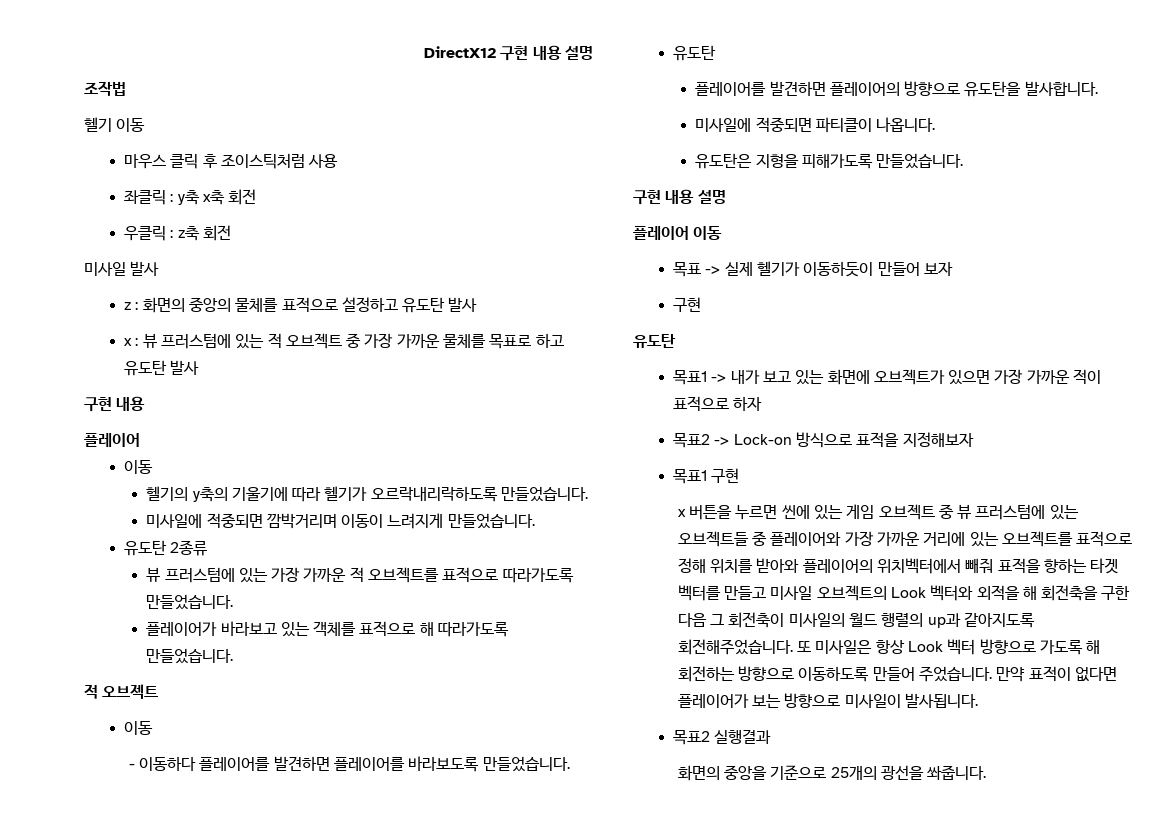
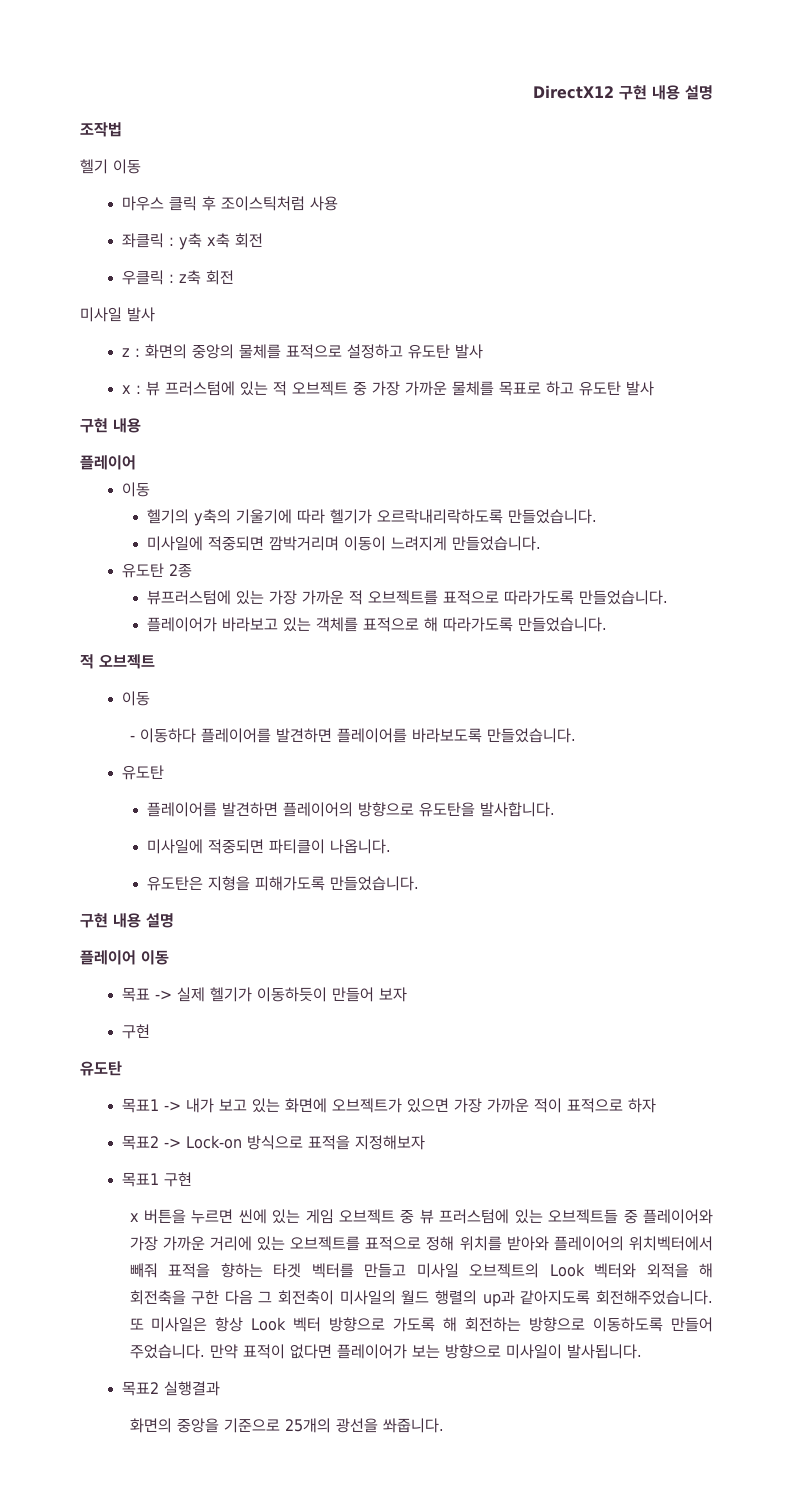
[170,540,208,556] [146,567,235,583] 2종류 // 뷰 프러스텀에 -> [169,564,193,578] [147,590,232,605] 2종 // 뷰프러스텀에

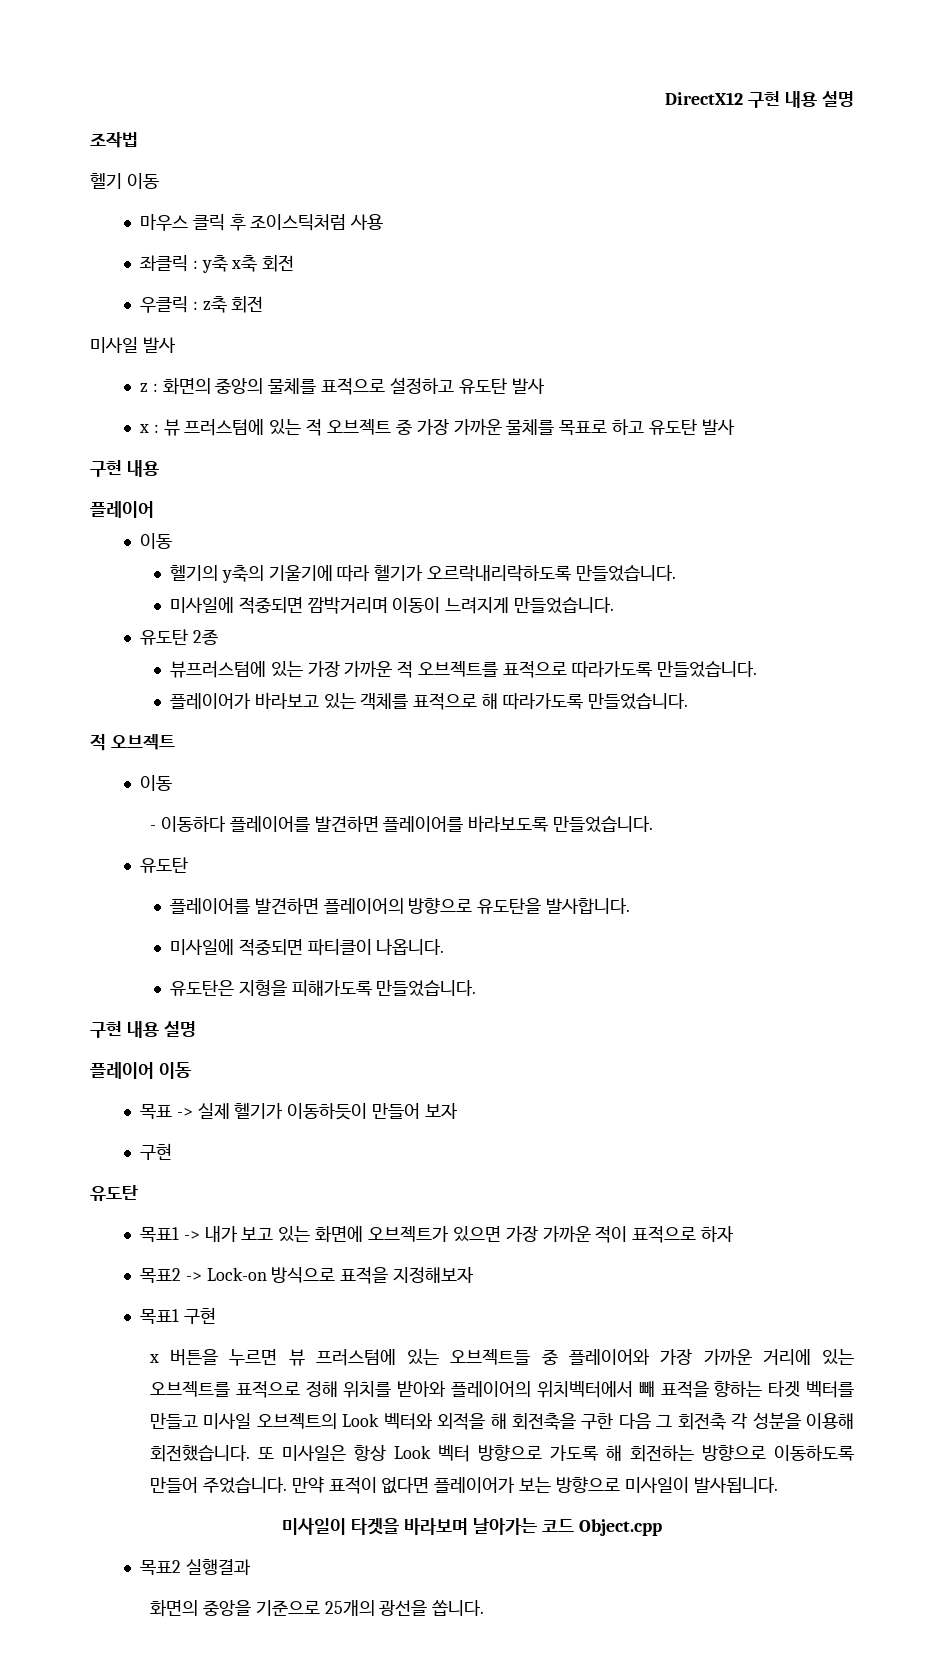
[238,1209,415,1224] 씬에 있는 게임 오브젝트 중 -> (278, 1357) none
[129,1263,158,1278] 빼줘 -> [638,1381,655,1397] 빼
[278,1290,713,1307] 회전축이 미사일의 월드 행렬의 up과 같아지도록 회전해주었습니다. -> [677,1412,855,1430] [149,1445,250,1462] 회전축 각 성분을 이용해 회전했습니다.
(642, 1351) none -> [282,1518,662,1536] // 미사일이 타겟을 바라보며 날아가는 코드 Object.cpp
[382,1418,444,1433] 쏴줍니다. -> [432,1600,485,1616] 쏩니다.

